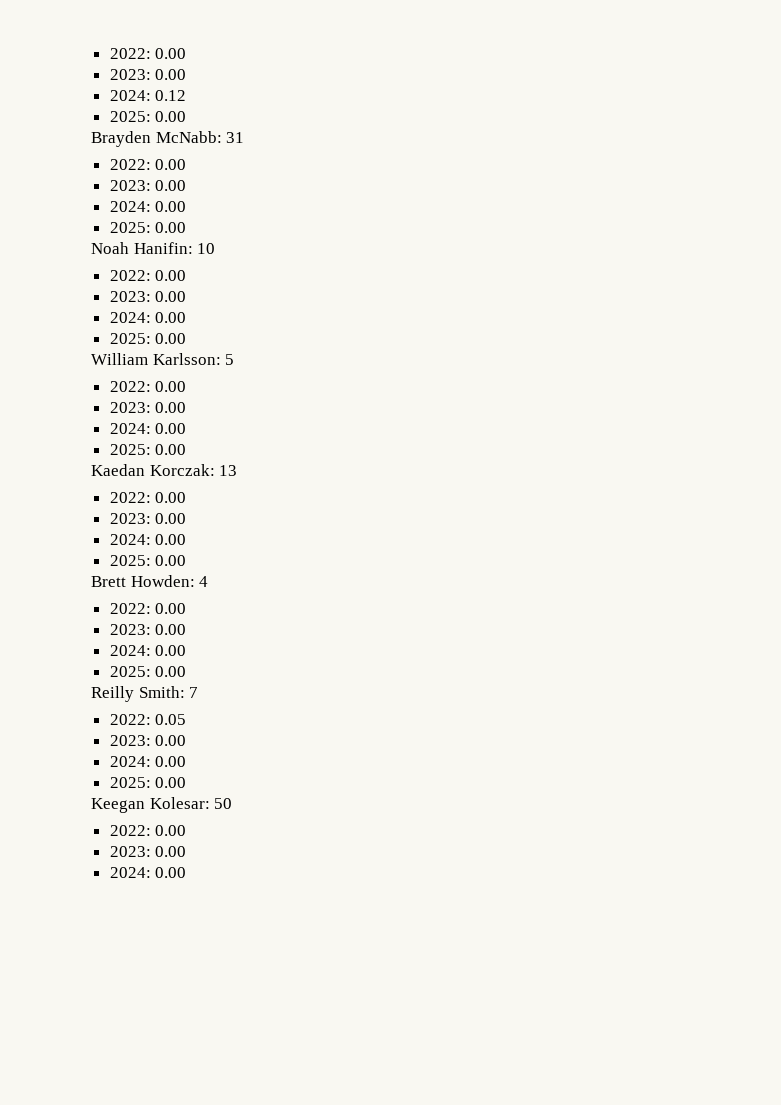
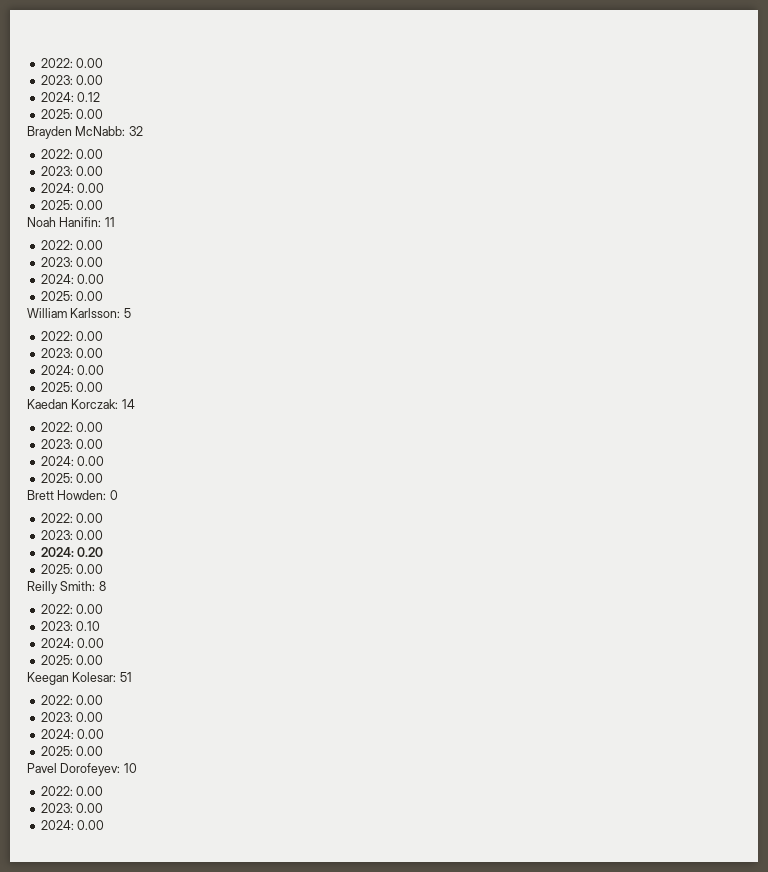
[226,132,245,143] 31 -> [128,126,143,136] 32
[197,243,216,254] 10 -> [104,217,115,227] 11
[219,465,238,476] 13 -> [121,399,135,409] 14
[199,576,209,587] [109,603,187,614] [109,624,187,635] [109,645,187,656] [109,666,187,677] [91,686,199,702] [109,714,187,725] [109,735,187,746] [109,756,187,767] [109,777,187,788] [91,797,233,813] 4 // 2022: 0.00 // 2023: 0.00 // 2024: 0.00 // 2025: 0.00 // Reilly Smith: 7 // 2022: 0.05 // 2023: 0.00 // 2024: 0.00 // 2025: 0.00 // Keegan Kolesar: 50 -> [109,490,118,500] [40,513,104,523] [40,530,104,540] [40,547,104,557] [40,564,104,574] [27,581,106,594] [40,604,104,614] [40,621,101,631] [40,638,105,648] [40,655,104,665] [27,672,132,685] [40,695,104,705] [40,712,104,722] [40,729,105,739] [40,746,104,756] [27,763,137,776] 0 // 2022: 0.00 // 2023: 0.00 // 2024: 0.20 // 2025: 0.00 // Reilly Smith: 8 // 2022: 0.00 // 2023: 0.10 // 2024: 0.00 // 2025: 0.00 // Keegan Kolesar: 51 // 2022: 0.00 // 2023: 0.00 // 2024: 0.00 // 2025: 0.00 // Pavel Dorofeyev: 10

